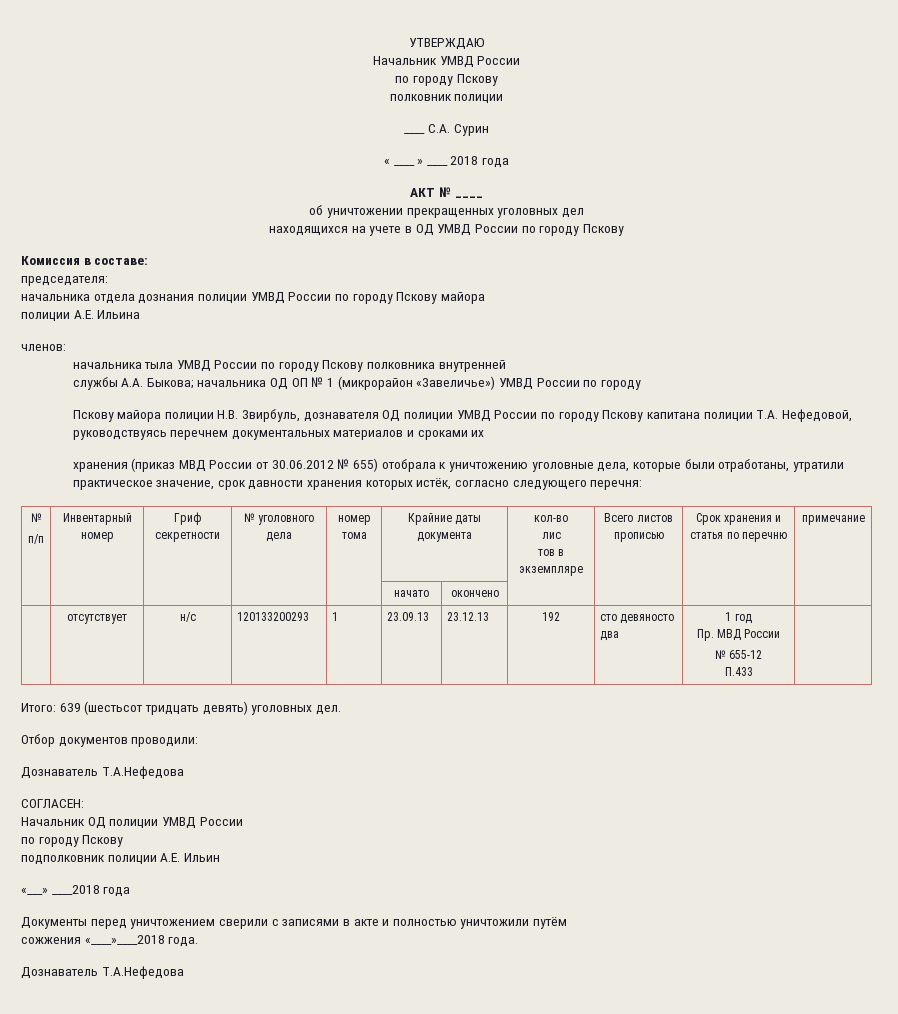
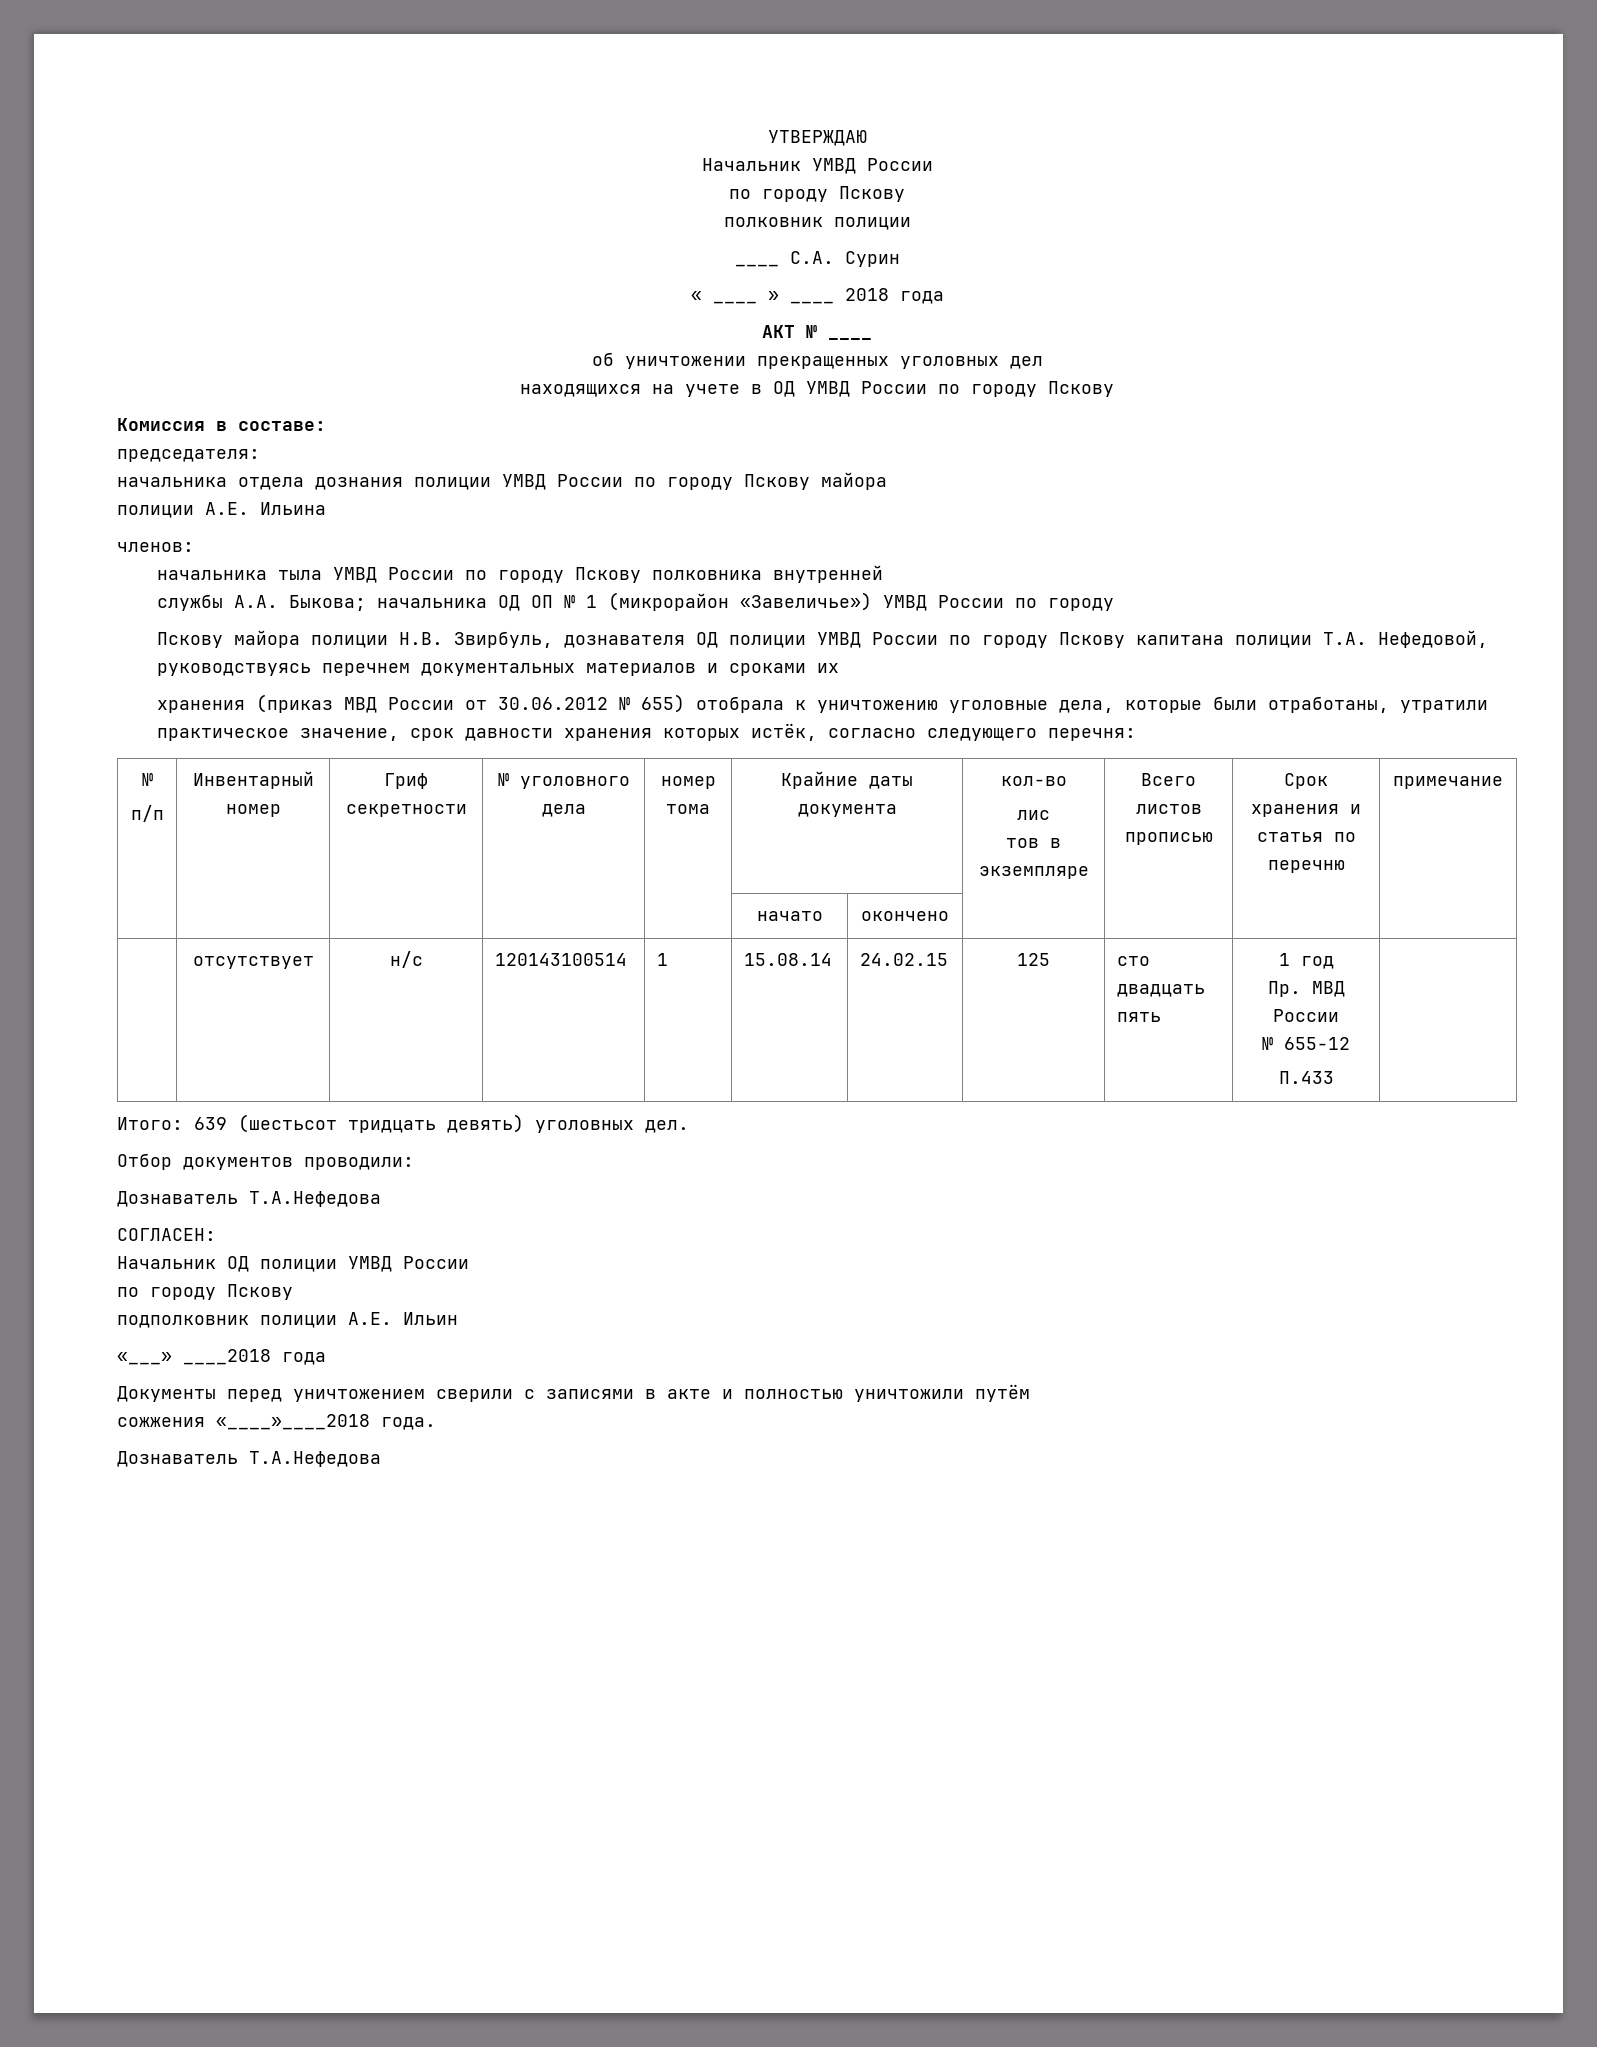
[237,612,310,621] [332,612,339,621] [387,612,430,621] [447,612,490,621] [542,612,560,621] 120133200293 | 1 | 23.09.13 | 23.12.13 | 192 -> [494,953,627,966] [656,953,668,966] [743,953,832,966] [859,953,948,966] [1017,953,1050,966] 120143100514 | 1 | 15.08.14 | 24.02.15 | 125
[620,614,675,624] [600,631,620,641] девяносто два -> [1116,984,1205,997] [1116,1012,1161,1022] двадцать пять

